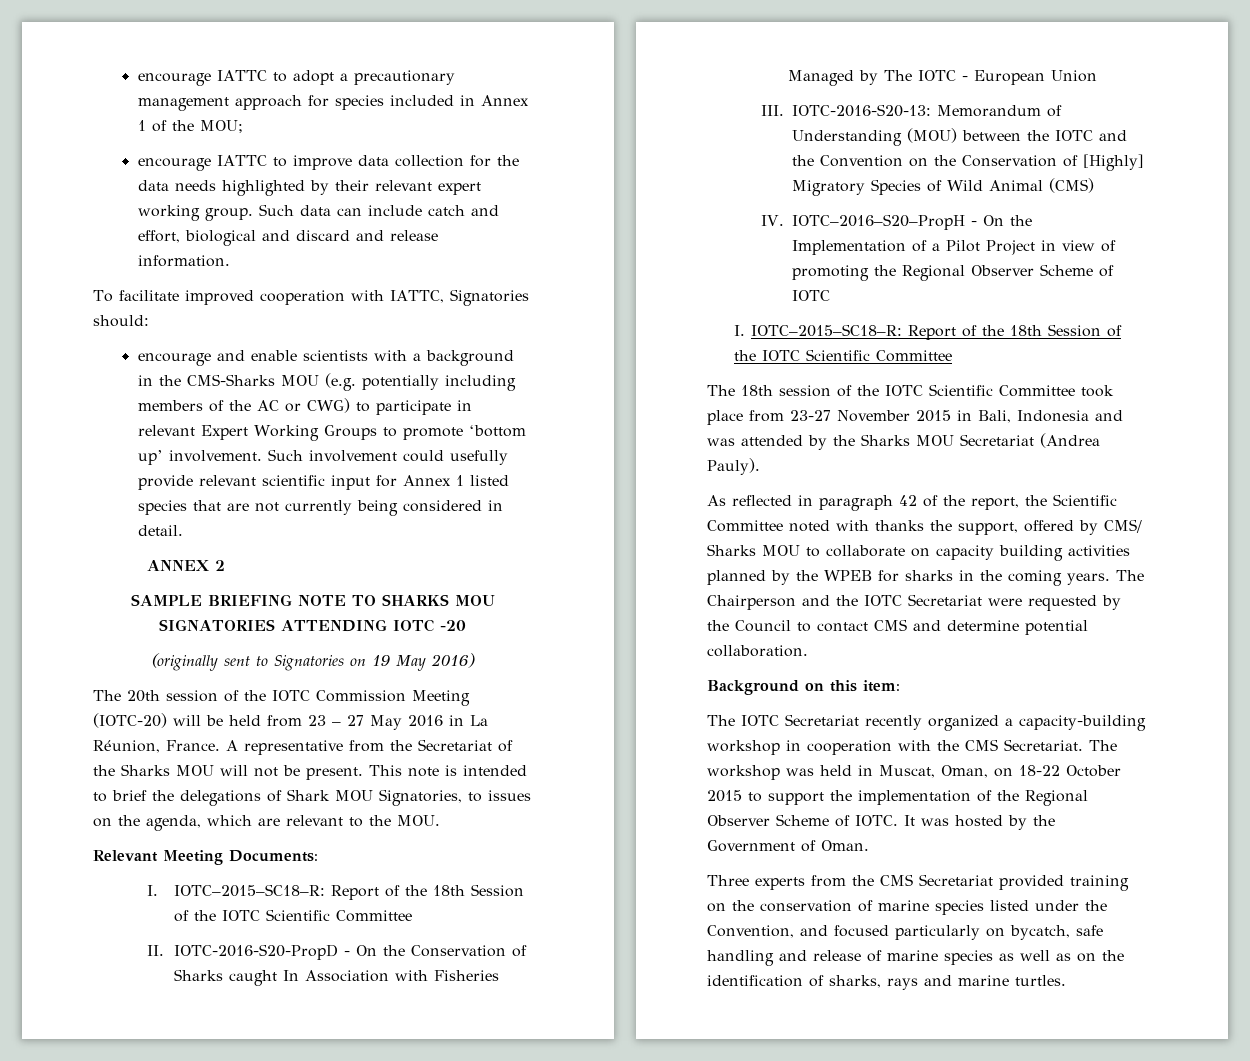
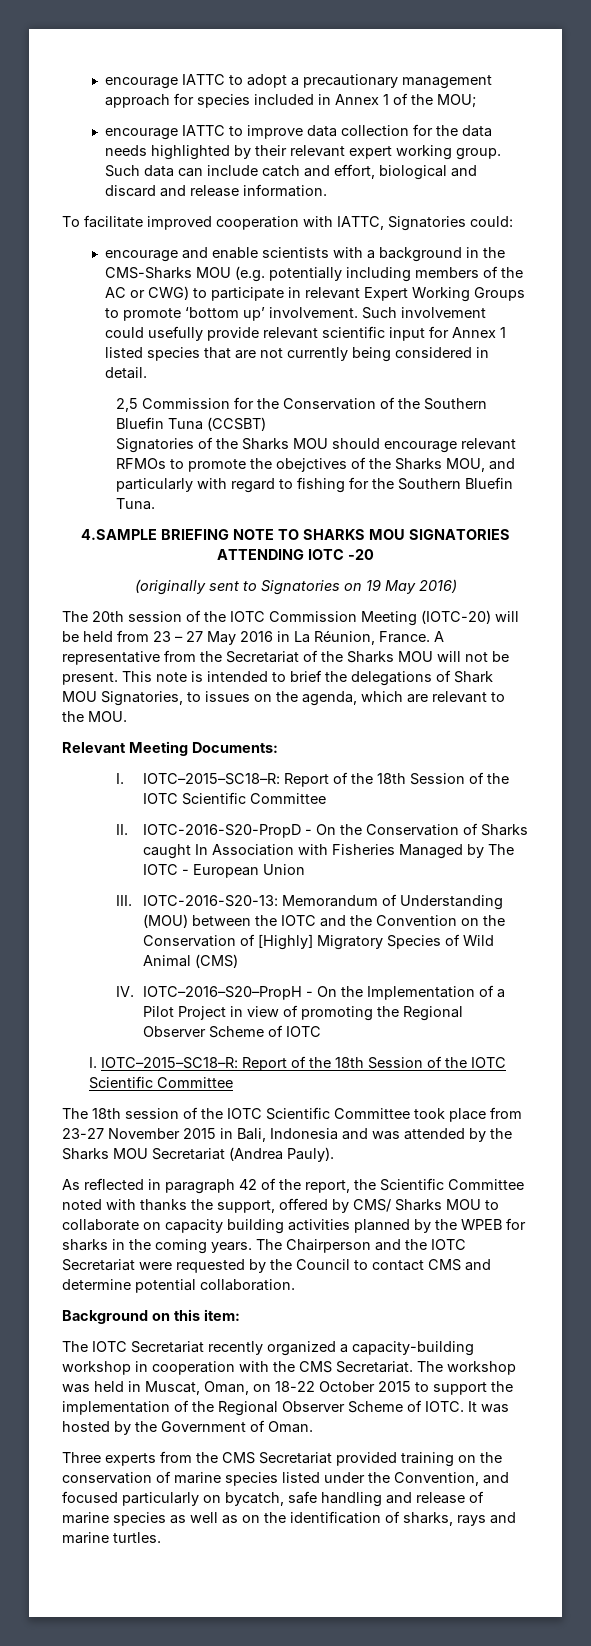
[93,315,149,327] should: -> [470,216,513,227] could:
[146,560,225,571] [130,594,202,606] ANNEX 2 // SAMPLE -> [116,397,488,412] [116,417,267,431] [116,437,517,453] [116,457,516,472] [116,477,514,493] [116,498,156,510] [81,529,157,540] 2,5 Commission for the Conservation of the Southern Bluefin Tuna (CCSBT) // Signatories of the Sharks MOU should encourage relevant RFMOs to promote the obejctives of the Sharks MOU, and particularly with regard to fishing for the Southern Bluefin Tuna. // 4.SAMPLE

